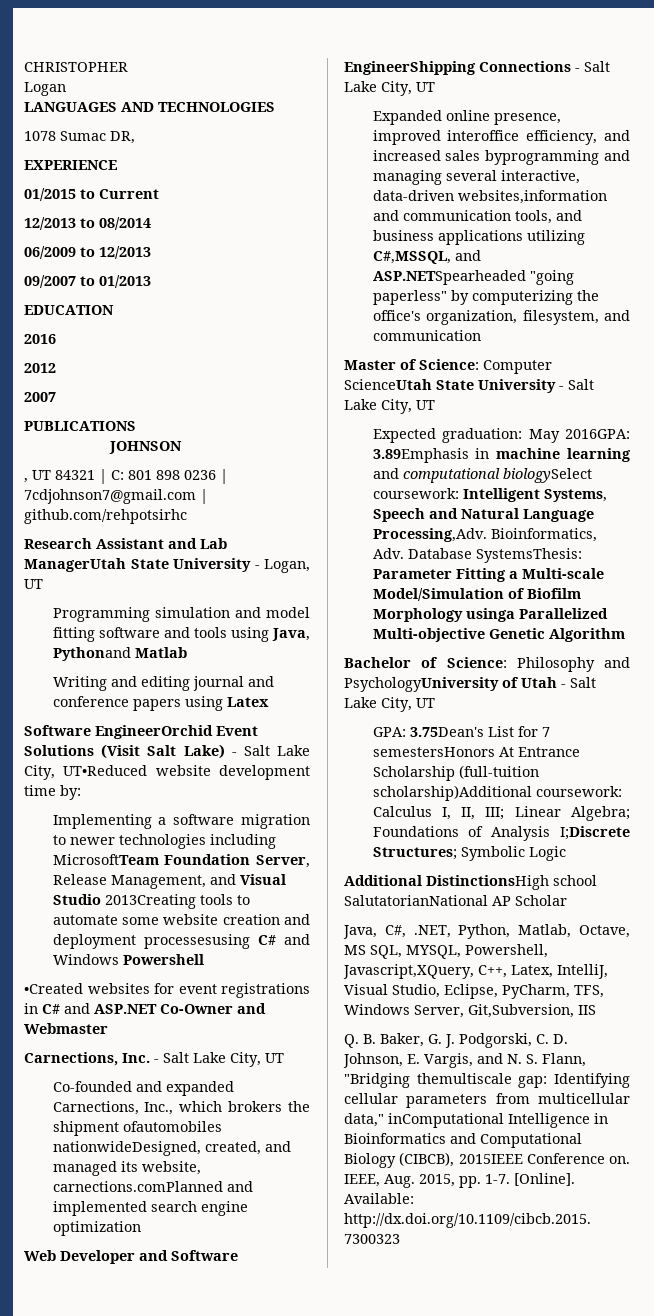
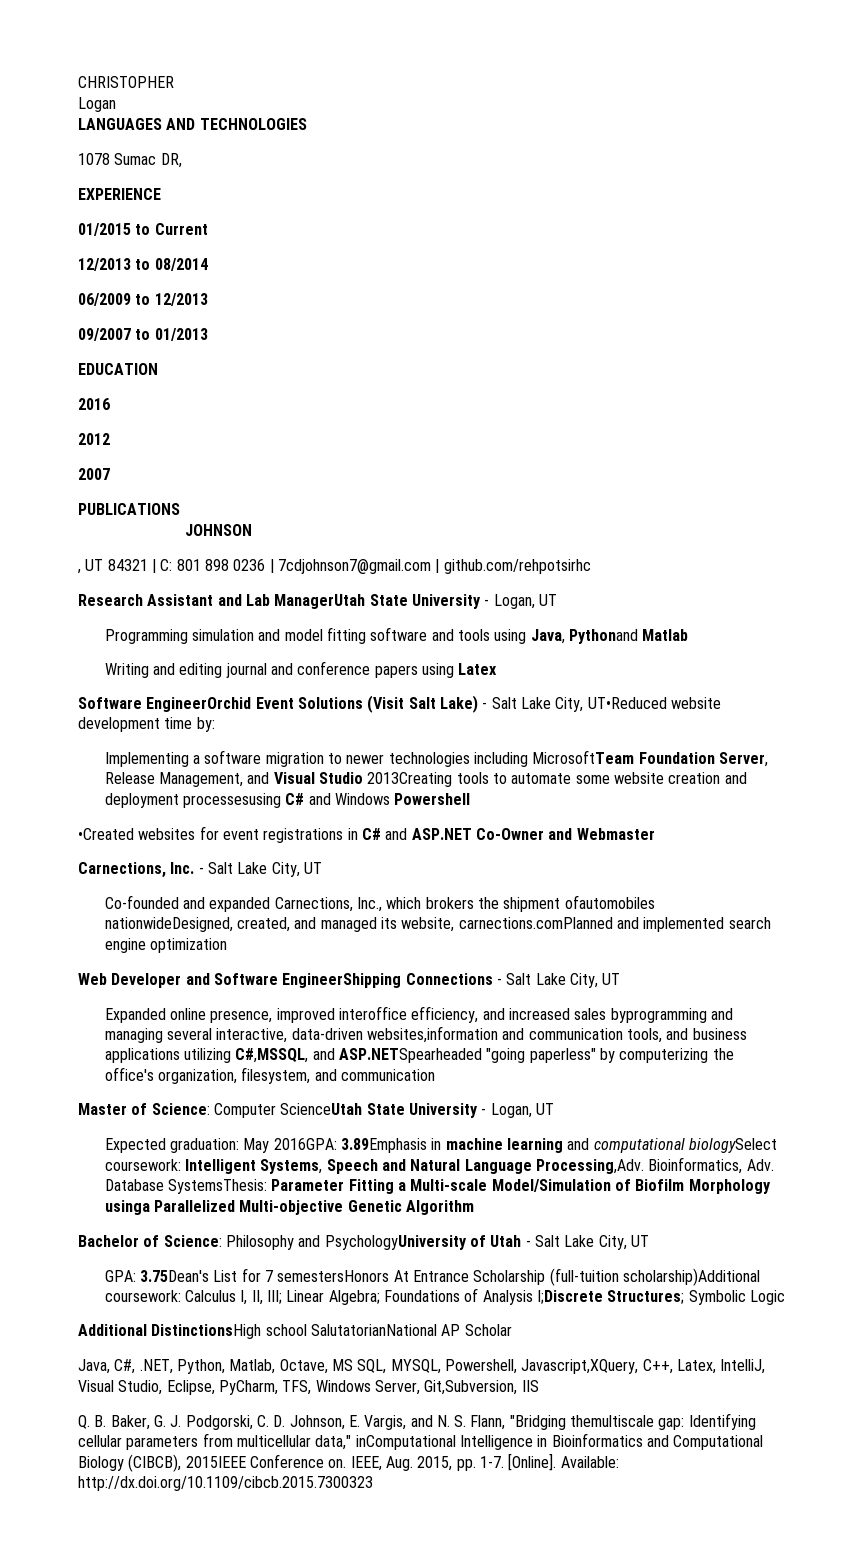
[568,379,594,390] [344,399,412,414] Salt Lake City, -> [490,1103,532,1118] Logan,

